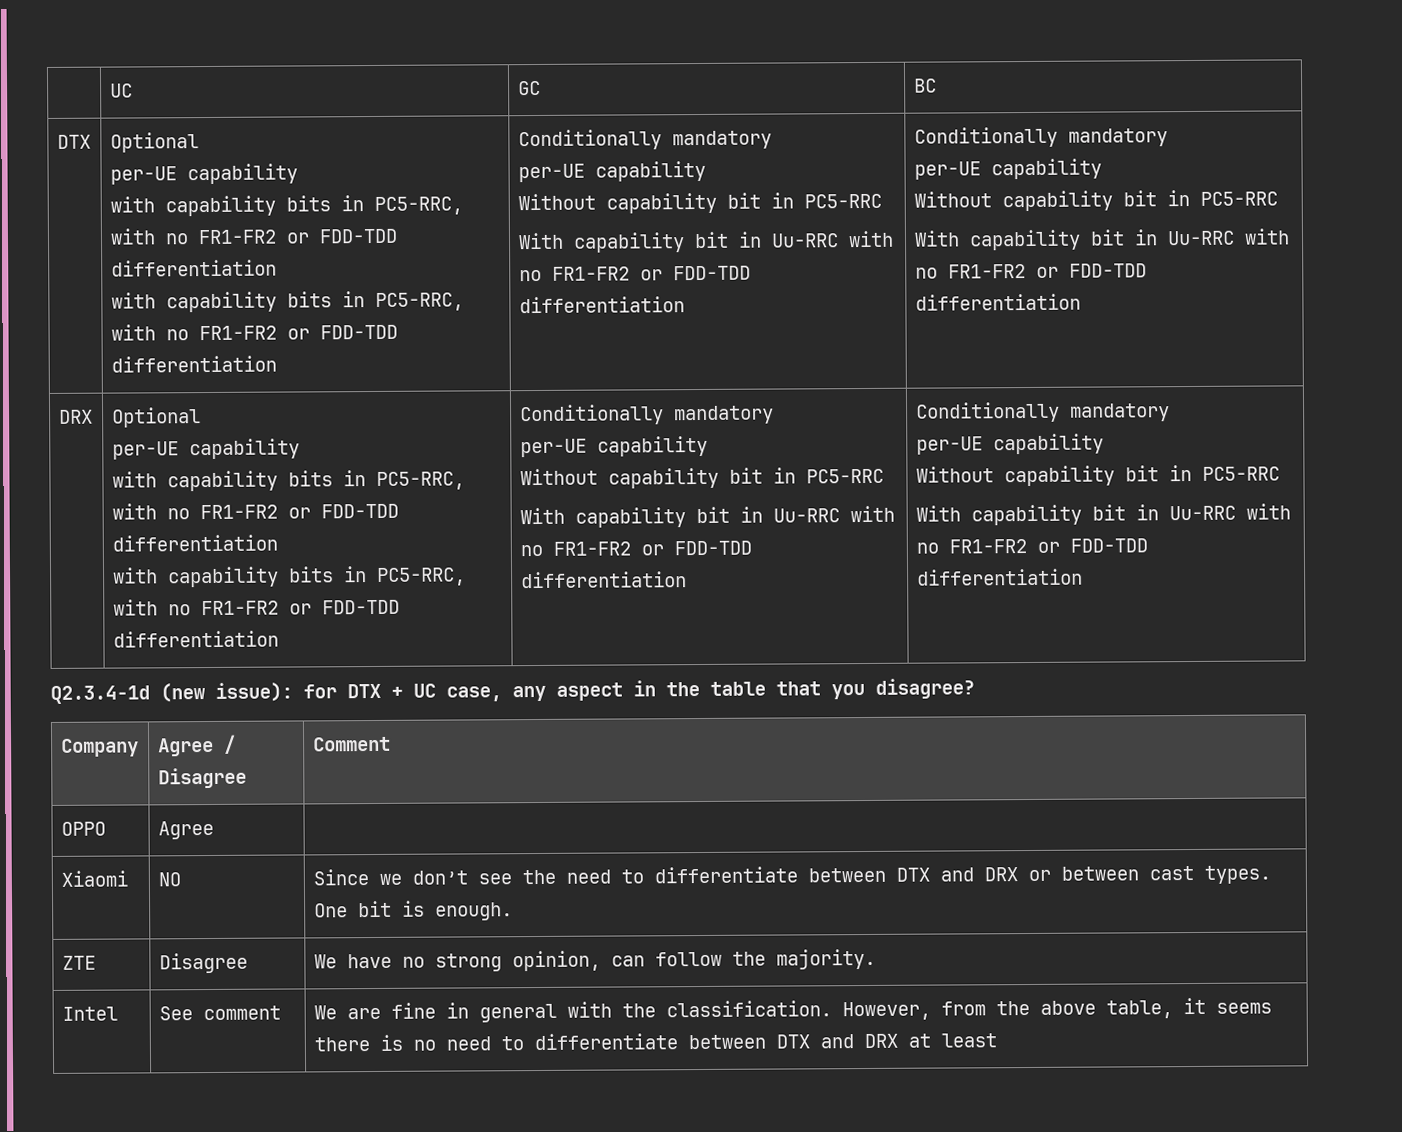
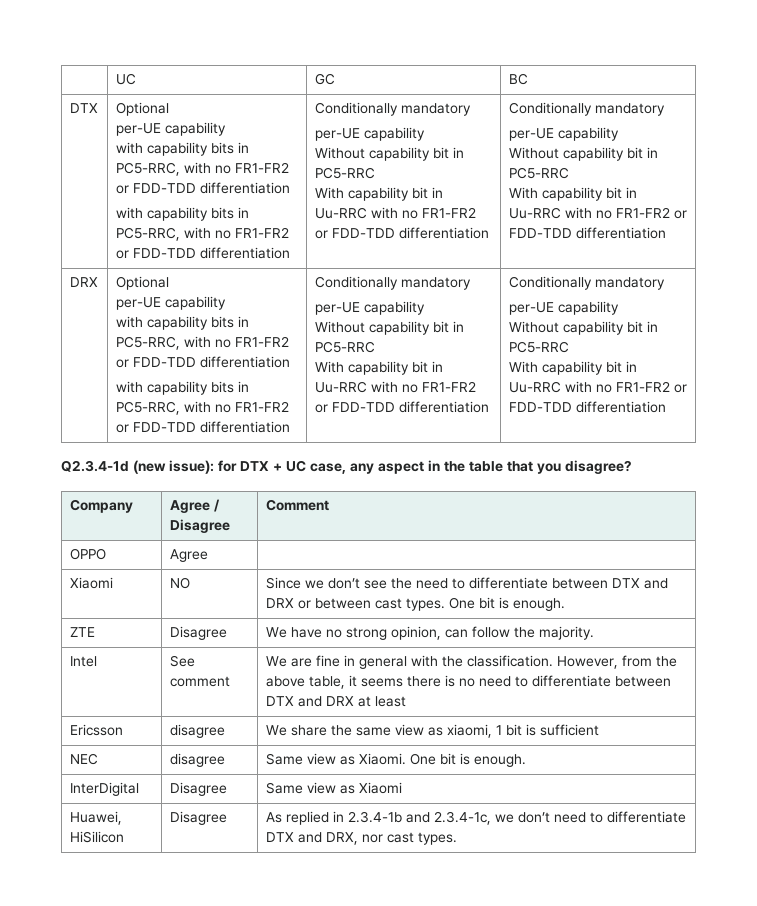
(997, 1040) none -> [69,724,123,736] [169,724,225,738] [265,724,599,738] [69,753,98,765] [169,753,225,767] [265,753,526,767] [69,782,139,796] [169,782,227,796] [265,782,402,794] [69,811,122,825] [69,831,124,843] [169,811,227,825] [265,811,686,825] [265,832,457,845] // Ericsson | disagree | We share the same view as xiaomi, 1 bit is sufficient // NEC | disagree | Same view as Xiaomi. One bit is enough. // InterDigital | Disagree | Same view as Xiaomi // Huawei, HiSilicon | Disagree | As replied in 2.3.4-1b and 2.3.4-1c, we don’t need to differentiate DTX and DRX, nor cast types.

